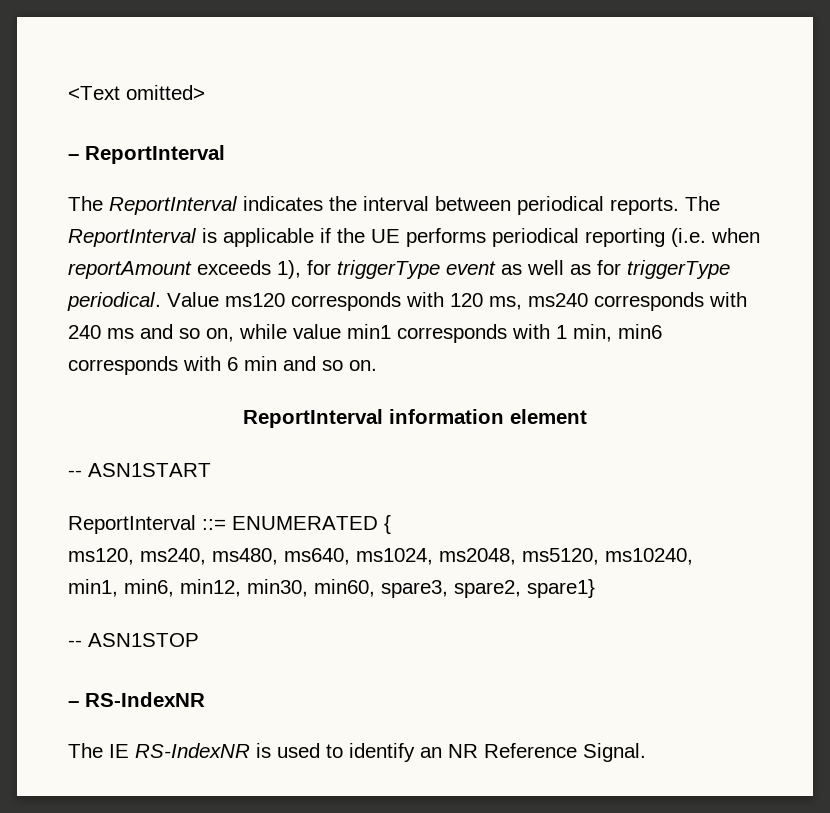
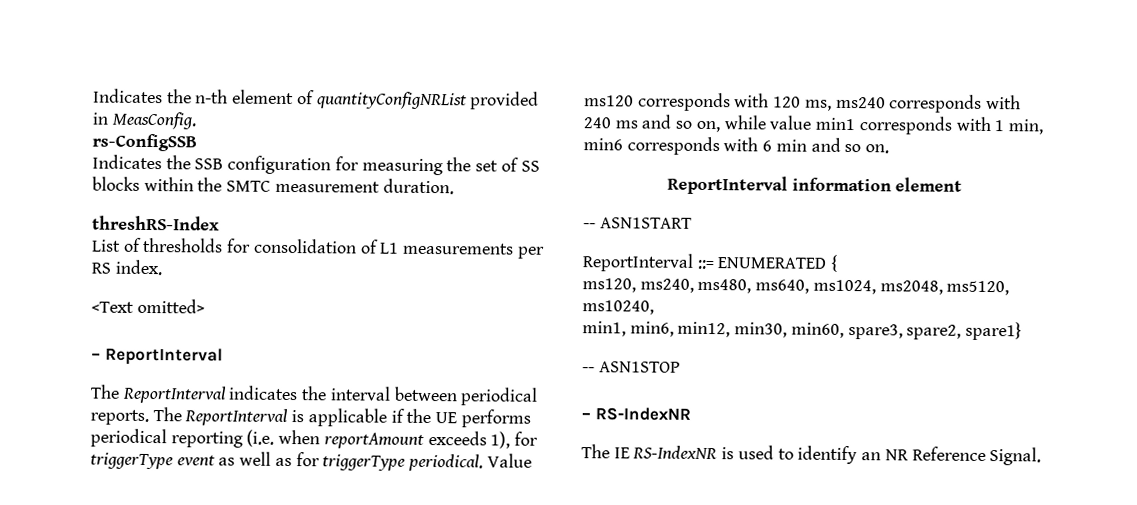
(68, 93) none -> [93,88,540,110] [92,111,196,130] [92,133,197,152] [92,154,540,176] [92,176,454,195] [92,215,220,231] [91,237,545,259] [91,259,162,276] Indicates the n-th element of quantityConfigNRList provided in MeasConfig. // rs-ConfigSSB // Indicates the SSB configuration for measuring the set of SS blocks within the SMTC measurement duration. // threshRS-Index // List of thresholds for consolidation of L1 measurements per RS index. //

